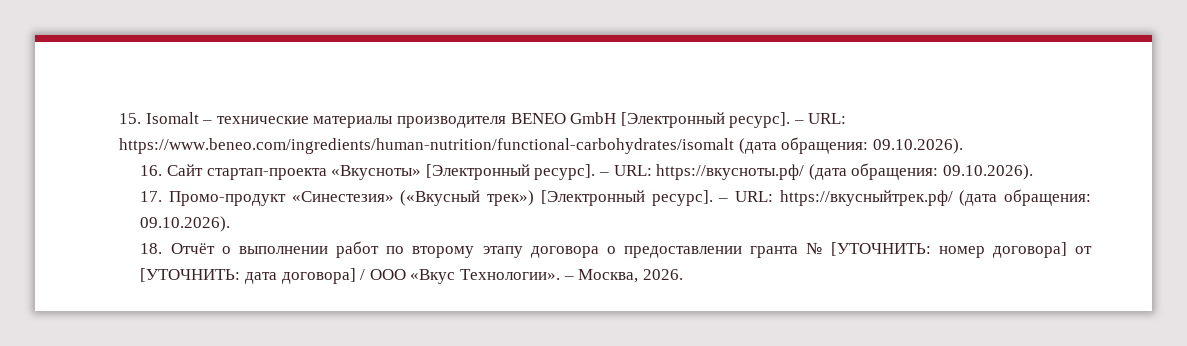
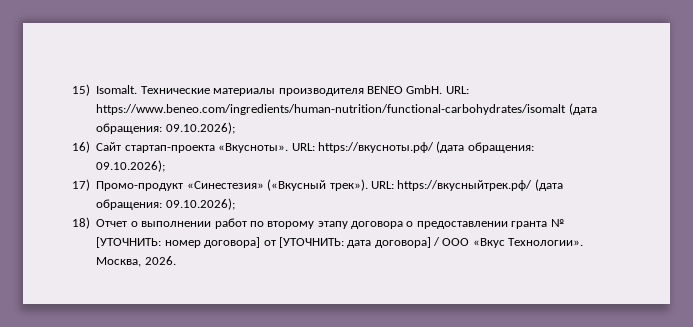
[119,112,847,128] [119,137,963,154] [140,164,609,180] 15. Isomalt – технические материалы производителя BENEO GmbH [Электронный ресурс]. – URL: https://www.beneo.com/ingredients/human-nutrition/functional-carbohydrates/isomalt (дата обращения: 09.10.2026). // 16. Сайт стартап-проекта «Вкусноты» [Электронный ресурс]. – -> [71,84,469,96] [96,103,597,115] [96,122,235,134] [71,141,289,153] 15) Isomalt. Технические материалы производителя BENEO GmbH. URL: https://www.beneo.com/ingredients/human-nutrition/functional-carbohydrates/isomalt (дата обращения: 09.10.2026); // 16) Сайт стартап-проекта «Вкусноты».
[942,164,1033,180] [140,191,163,202] 09.10.2026). // 17. -> [96,160,166,172] [71,179,90,191] 09.10.2026); // 17)
[487,190,729,206] трек») [Электронный ресурс]. – -> [329,179,368,191] трек»).
[140,216,231,232] [140,243,215,254] 09.10.2026). // 18. Отчёт -> [165,198,235,210] [71,217,128,229] 09.10.2026); // 18) Отчет
[563,276,574,280] – -> (584, 242) none

